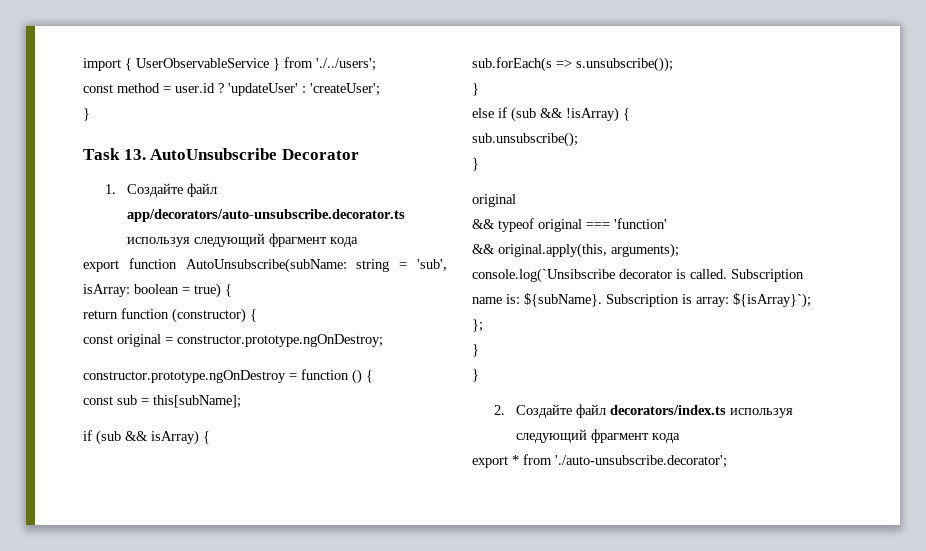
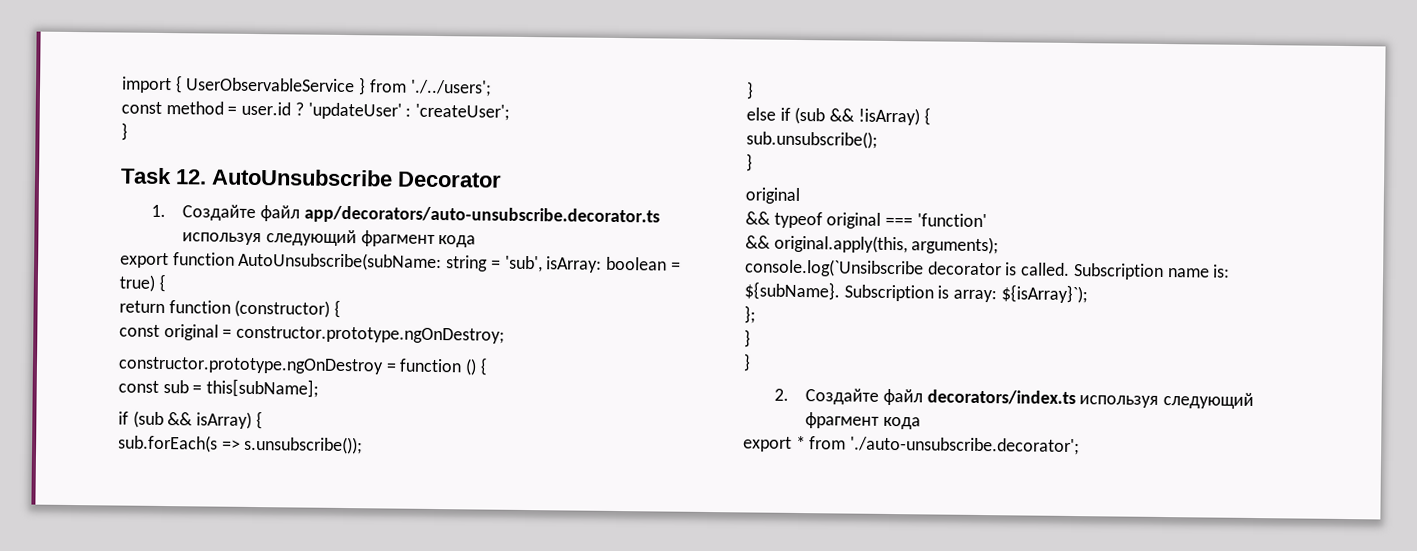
[123,149,146,160] 13. -> [175,169,207,185] 12.

